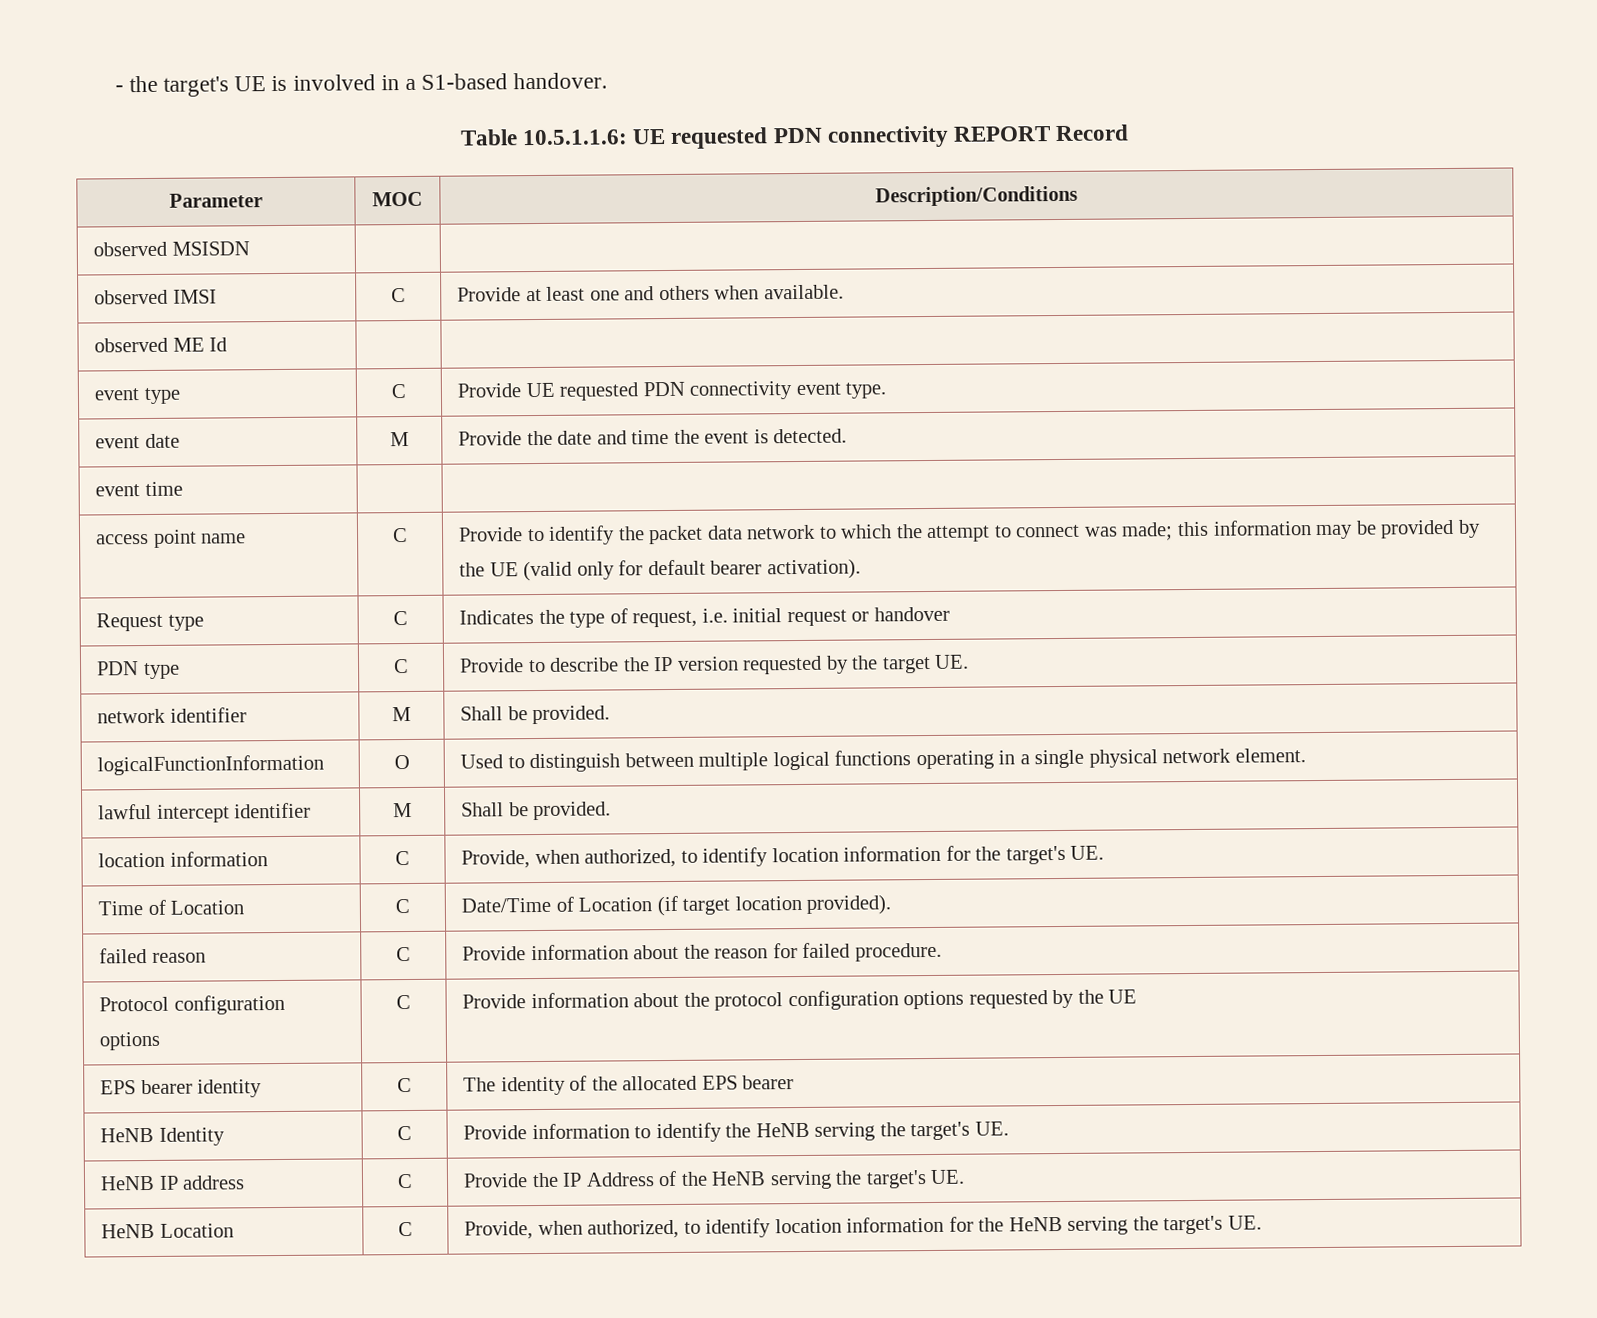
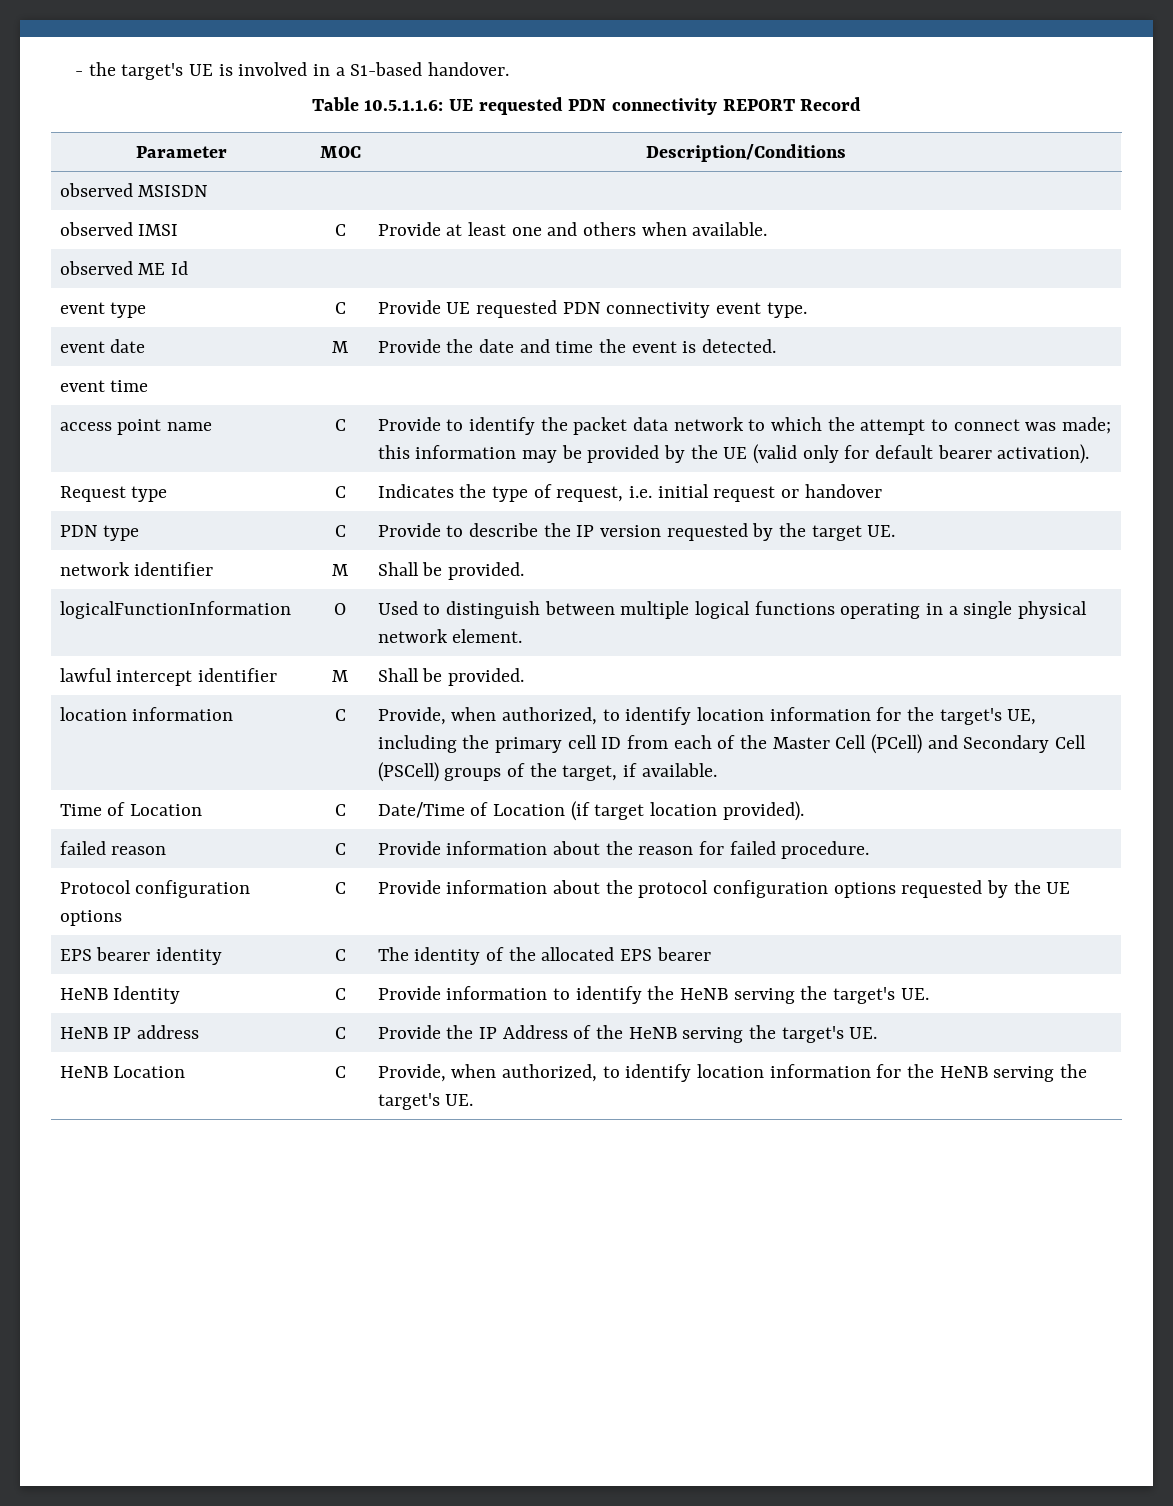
[1070,845,1105,860] UE. -> [1007,709,1037,725] [377,734,1086,754] [377,762,717,782] UE, including the primary cell ID from each of the Master Cell (PCell) and Secondary Cell (PSCell) groups of the target, if available.

